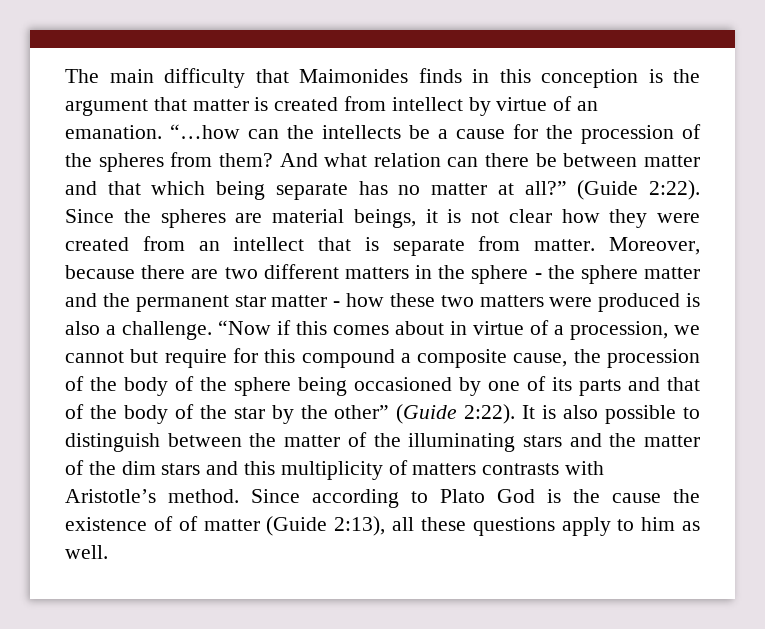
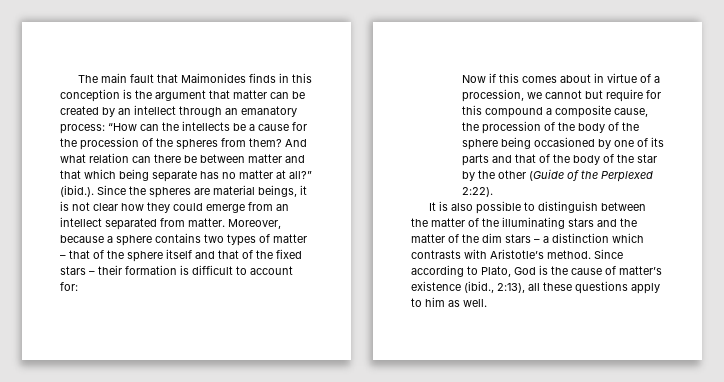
[164,68,245,88] difficulty -> [130,74,155,83] fault
[254,96,599,116] [65,124,240,139] is created from intellect by virtue of an emanation. “…how -> [270,91,305,99] [60,105,297,117] [60,123,137,134] can be created by an intellect through an emanatory process: “How
[577,180,701,200] (Guide 2:22). -> [60,185,94,197] (ibid.).
[657,213,700,223] [65,237,129,251] were created -> [173,203,245,213] could emerge
[318,237,465,256] that is separate -> [105,218,157,230] separated
[141,264,700,284] [65,293,700,312] [65,320,271,340] there are two different matters in the sphere - the sphere matter and the permanent star matter - how these two matters were produced is also a challenge. “Now -> [107,233,307,246] [60,249,302,262] [60,265,293,275] [60,282,78,291] [461,75,486,83] a sphere contains two types of matter – that of the sphere itself and that of the fixed stars – their formation is difficult to account for: // Now
[334,404,516,424] other” (Guide 2:22). -> [497,169,653,182] [461,187,493,197] other (Guide of the Perplexed 2:22). //
[206,460,477,480] and this multiplicity of matters -> [534,233,644,243] – a distinction which
[440,489,485,503] Plato -> [481,266,511,277] Plato,
[673,489,700,503] [65,516,328,536] the existence of of matter (Guide -> [605,266,662,275] [411,281,494,293] of matter’s existence (ibid.,

